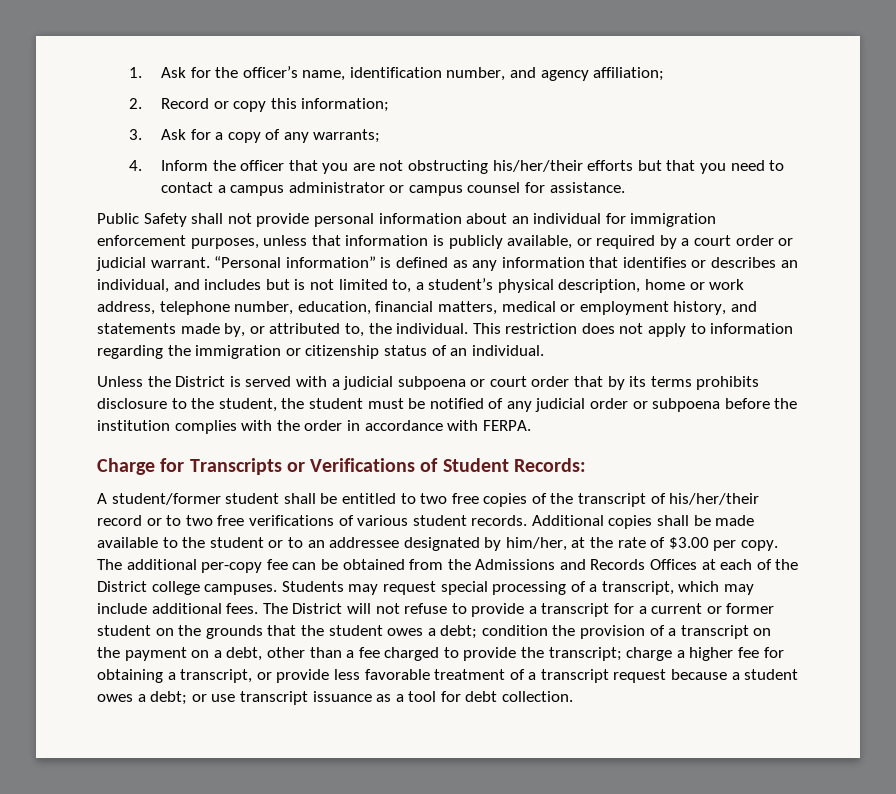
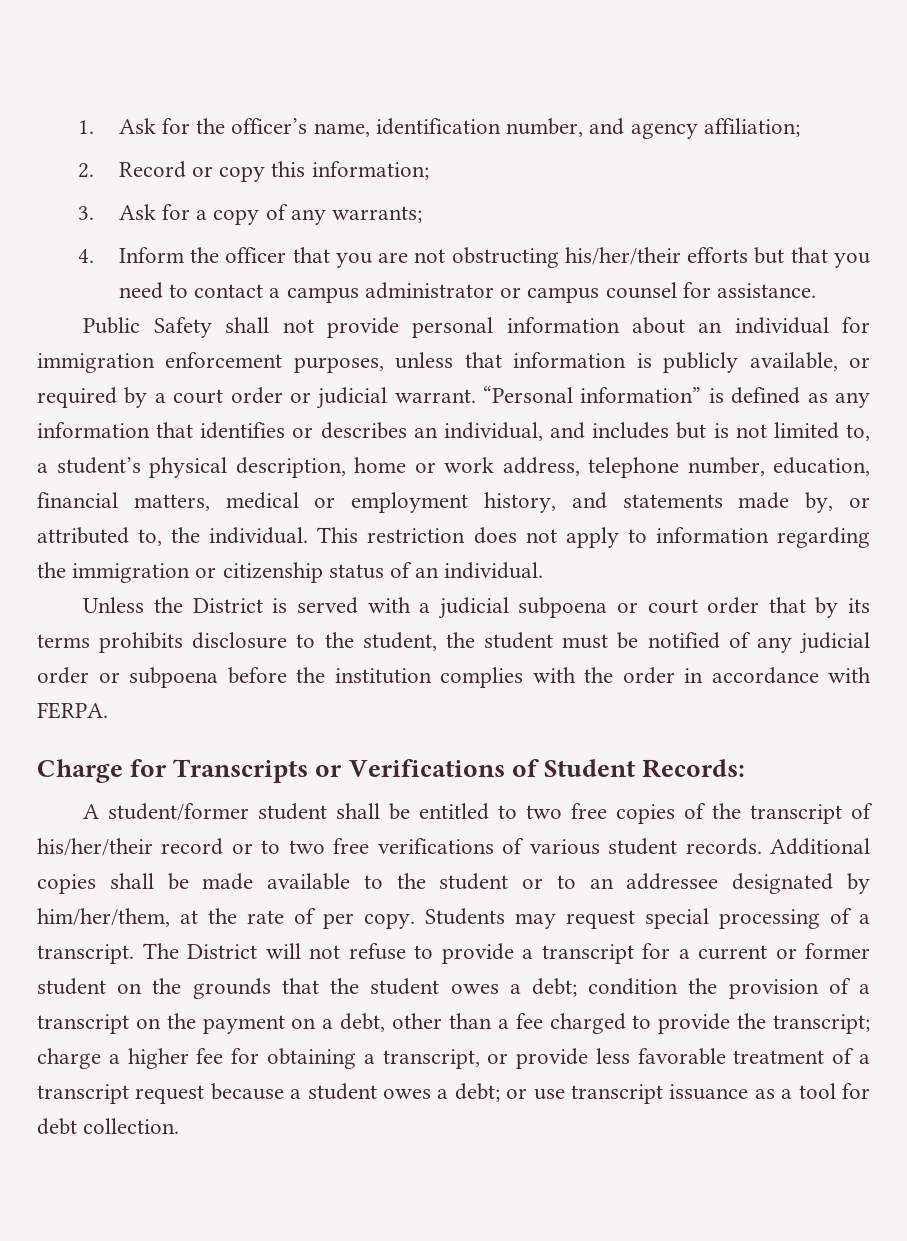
[505,537,567,551] him/her, -> [37,908,170,927] him/her/them,
[668,537,709,549] $3.00 -> (316, 916) none
[97,559,799,573] [97,581,278,595] The additional per-copy fee can be obtained from the Admissions and Records Offices at each of the District college campuses. -> (415, 921) none
[601,581,755,595] [97,603,259,614] transcript, which may include additional fees. -> [37,944,134,964] transcript.

